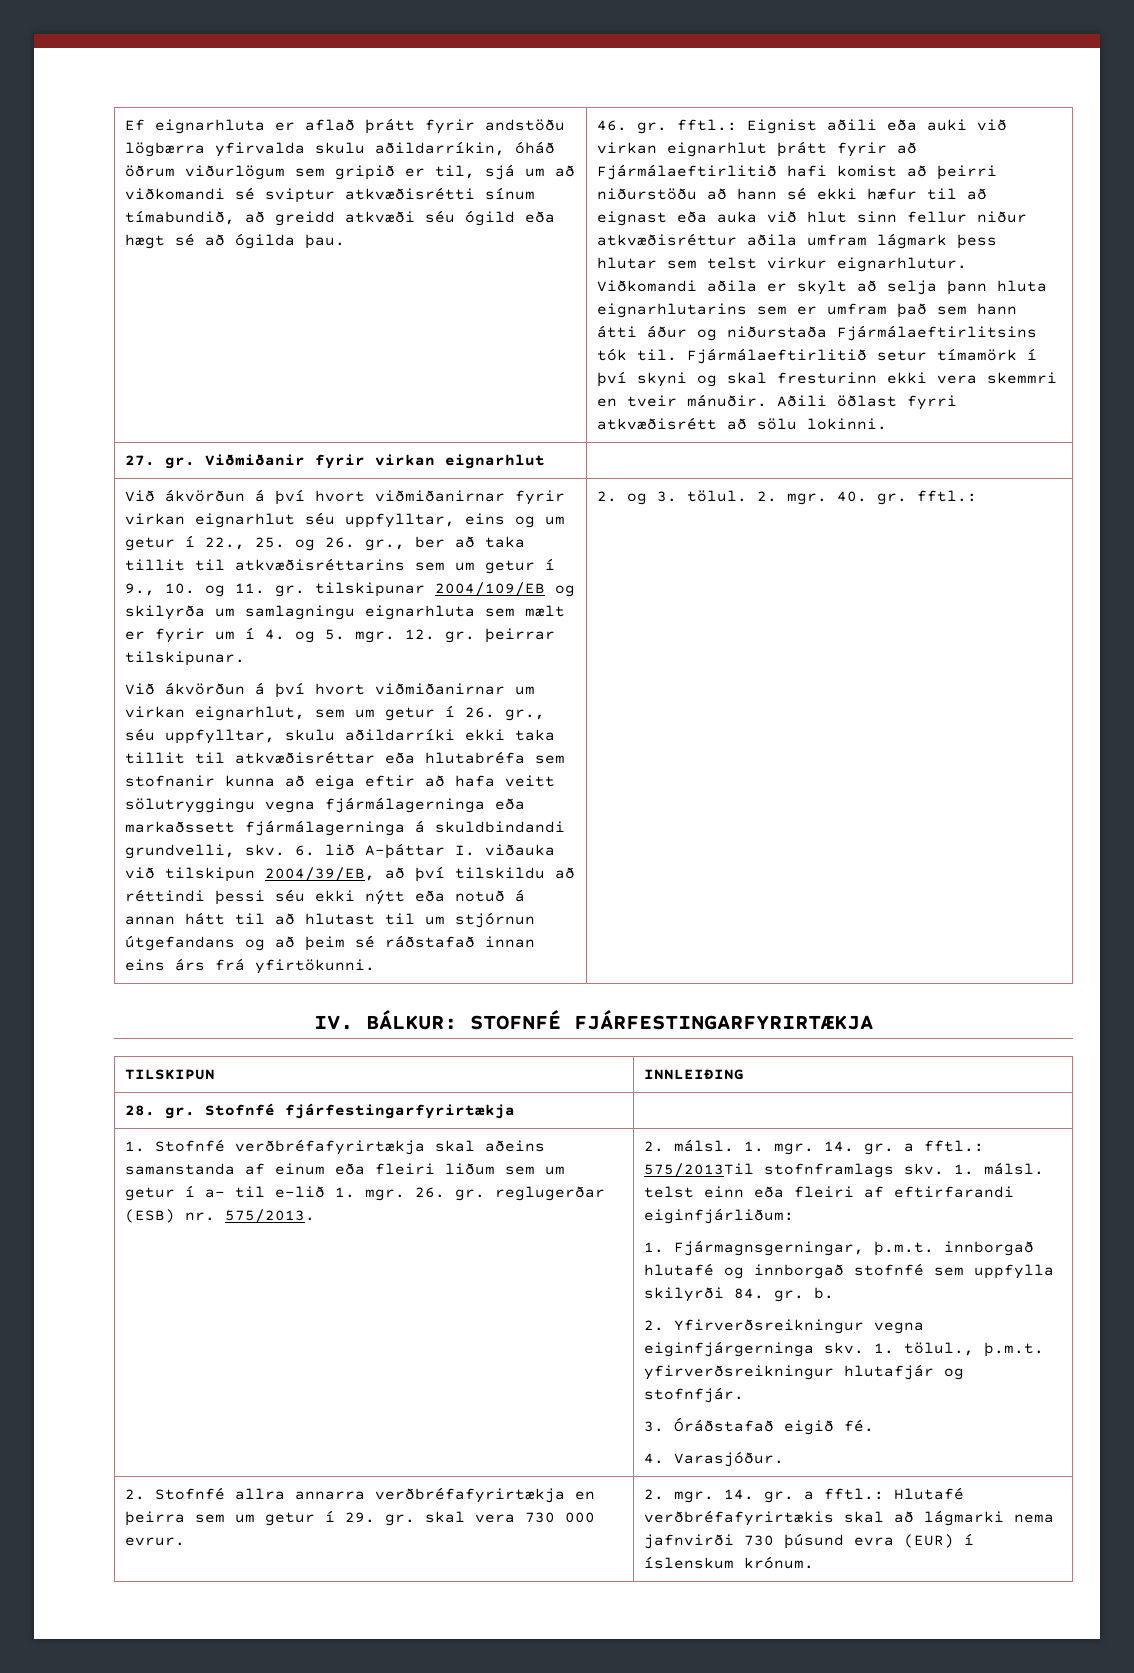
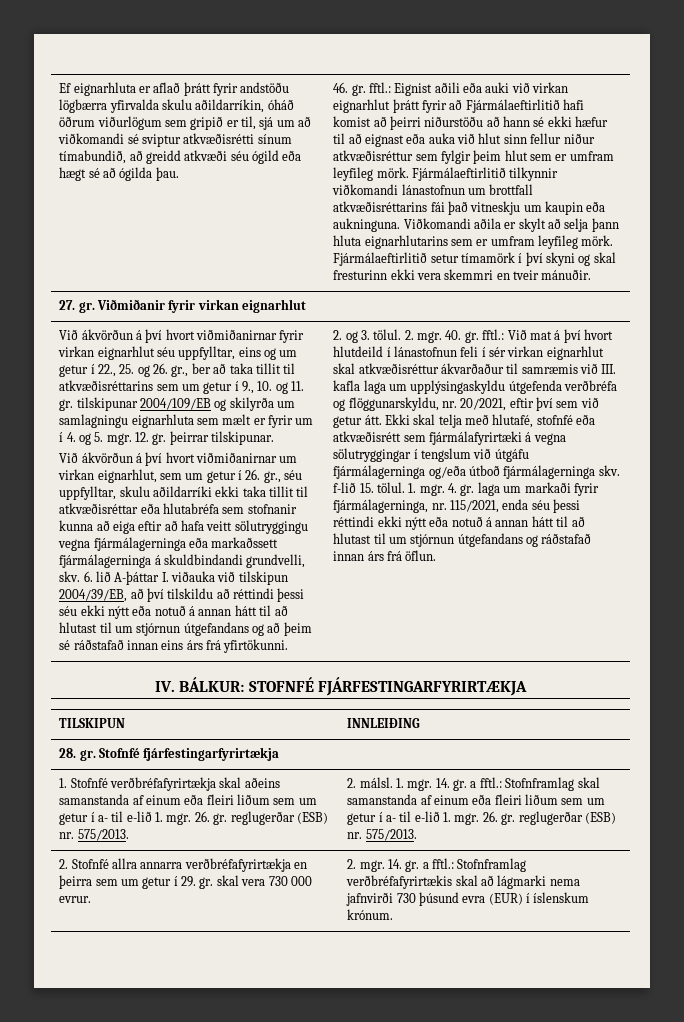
[747,233,998,249] [597,257,968,272] aðila umfram lágmark þess hlutar sem telst virkur eignarhlutur. -> [415,150,614,164] [333,167,559,181] [332,184,534,195] [333,201,606,215] [333,218,401,232] sem fylgir þeim hlut sem er umfram leyfileg mörk. Fjármálaeftirlitið tilkynnir viðkomandi lánastofnun um brottfall atkvæðisréttarins fái það vitneskju um kaupin eða aukninguna.
[897,303,1018,318] [597,325,1038,341] [597,348,678,361] það sem hann átti áður og niðurstaða Fjármálaeftirlitsins tók til. -> [538,235,614,249] leyfileg mörk.
[777,395,958,410] [597,417,888,430] Aðili öðlast fyrri atkvæðisrétt að sölu lokinni. -> (592, 274) none
(978, 496) none -> [507,329,614,343] [333,346,604,360] [333,363,617,374] [333,380,618,394] [333,397,599,411] [333,414,596,428] [333,431,566,445] [333,448,529,462] [333,465,620,479] [333,482,599,496] [333,499,581,513] [333,516,585,530] [333,533,592,547] [333,550,437,561] Við mat á því hvort hlutdeild í lánastofnun feli í sér virkan eignarhlut skal atkvæðisréttur ákvarðaður til samræmis við III. kafla laga um upplýsingaskyldu útgefenda verðbréfa og flöggunarskyldu, nr. 20/2021, eftir því sem við getur átt. Ekki skal telja með hlutafé, stofnfé eða atkvæðisrétt sem fjármálafyrirtæki á vegna sölutryggingar í tengslum við útgáfu fjármálagerninga og/eða útboð fjármálagerninga skv. f-lið 15. tölul. 1. mgr. 4. gr. laga um markaði fyrir fjármálagerninga, nr. 115/2021, enda séu þessi réttindi ekki nýtt eða notuð á annan hátt til að hlutast til um stjórnun útgefandans og ráðstafað innan árs frá öflun.
[644,1162,1045,1178] [644,1186,1015,1198] [644,1208,795,1224] [644,1240,1035,1256] [644,1263,1055,1279] [644,1287,835,1302] [644,1319,925,1334] [644,1341,1045,1357] [644,1364,965,1380] [644,1387,745,1403] [644,1417,875,1435] [644,1451,785,1467] 575/2013Til stofnframlags skv. 1. málsl. telst einn eða fleiri af eftirfarandi eiginfjárliðum: // 1. Fjármagnsgerningar, þ.m.t. innborgað hlutafé og innborgað stofnfé sem uppfylla skilyrði 84. gr. b. // 2. Yfirverðsreikningur vegna eiginfjárgerninga skv. 1. tölul., þ.m.t. yfirverðsreikningur hlutafjár og stofnfjár. // 3. Óráðstafað eigið fé. // 4. Varasjóður. -> [505,777,600,791] [347,794,605,805] [347,811,616,825] [347,829,417,841] Stofnframlag skal samanstanda af einum eða fleiri liðum sem um getur í a- til e-lið 1. mgr. 26. gr. reglugerðar (ESB) nr. 575/2013.
[894,1487,965,1500] Hlutafé -> [457,858,527,872] Stofnframlag

